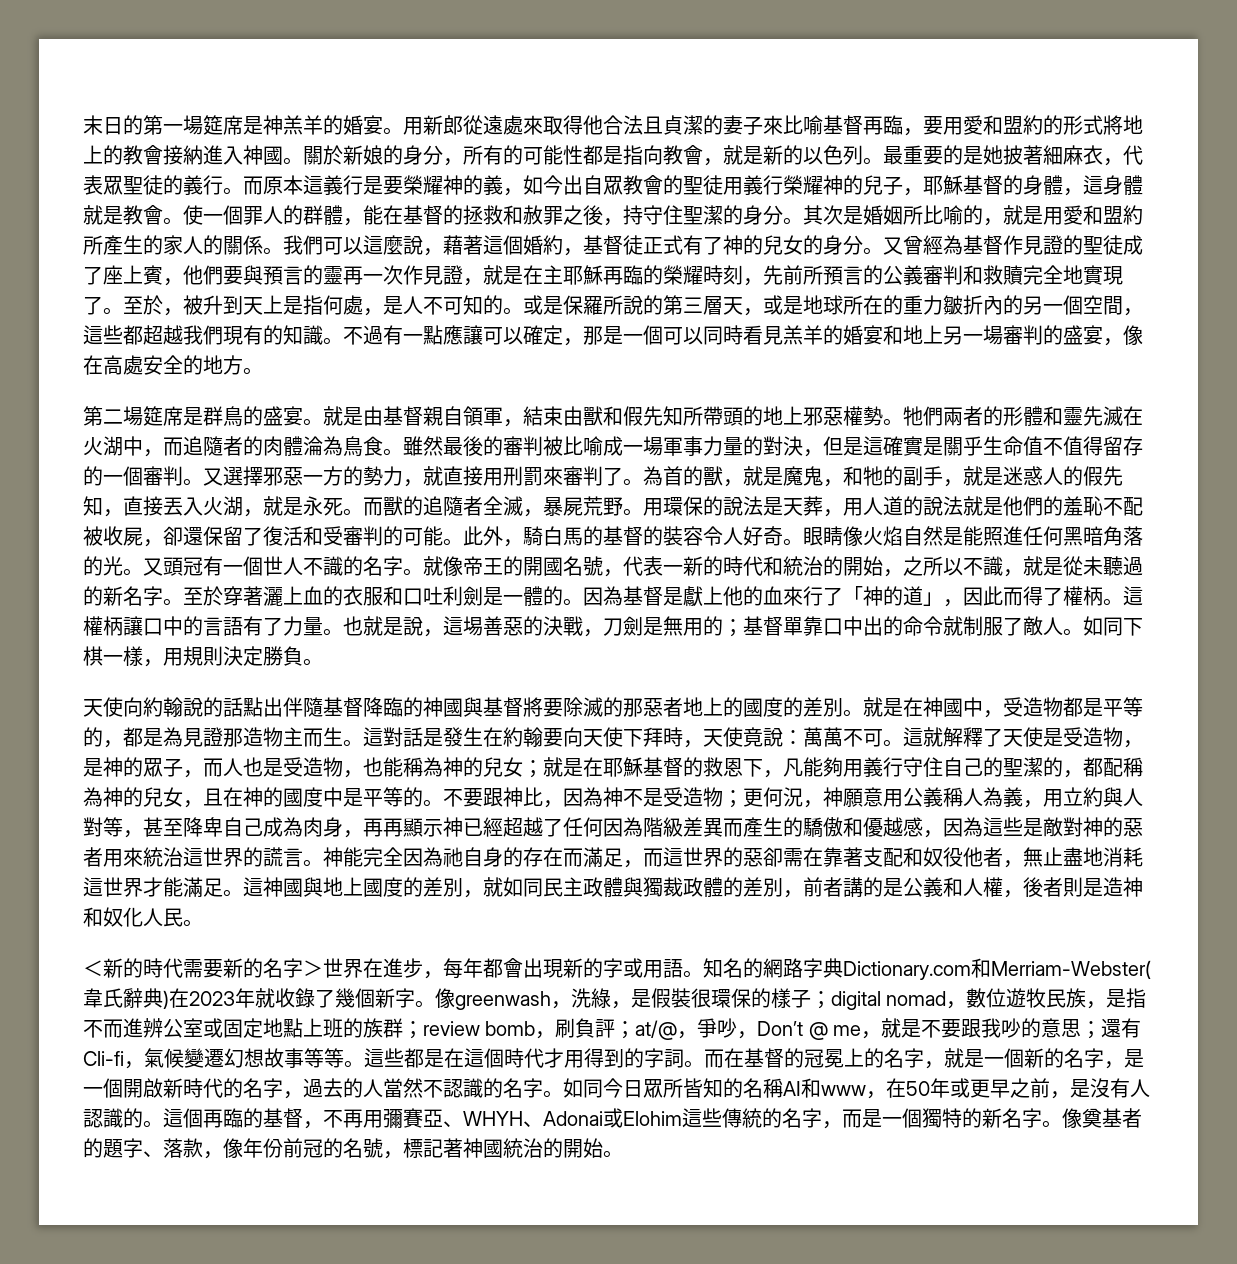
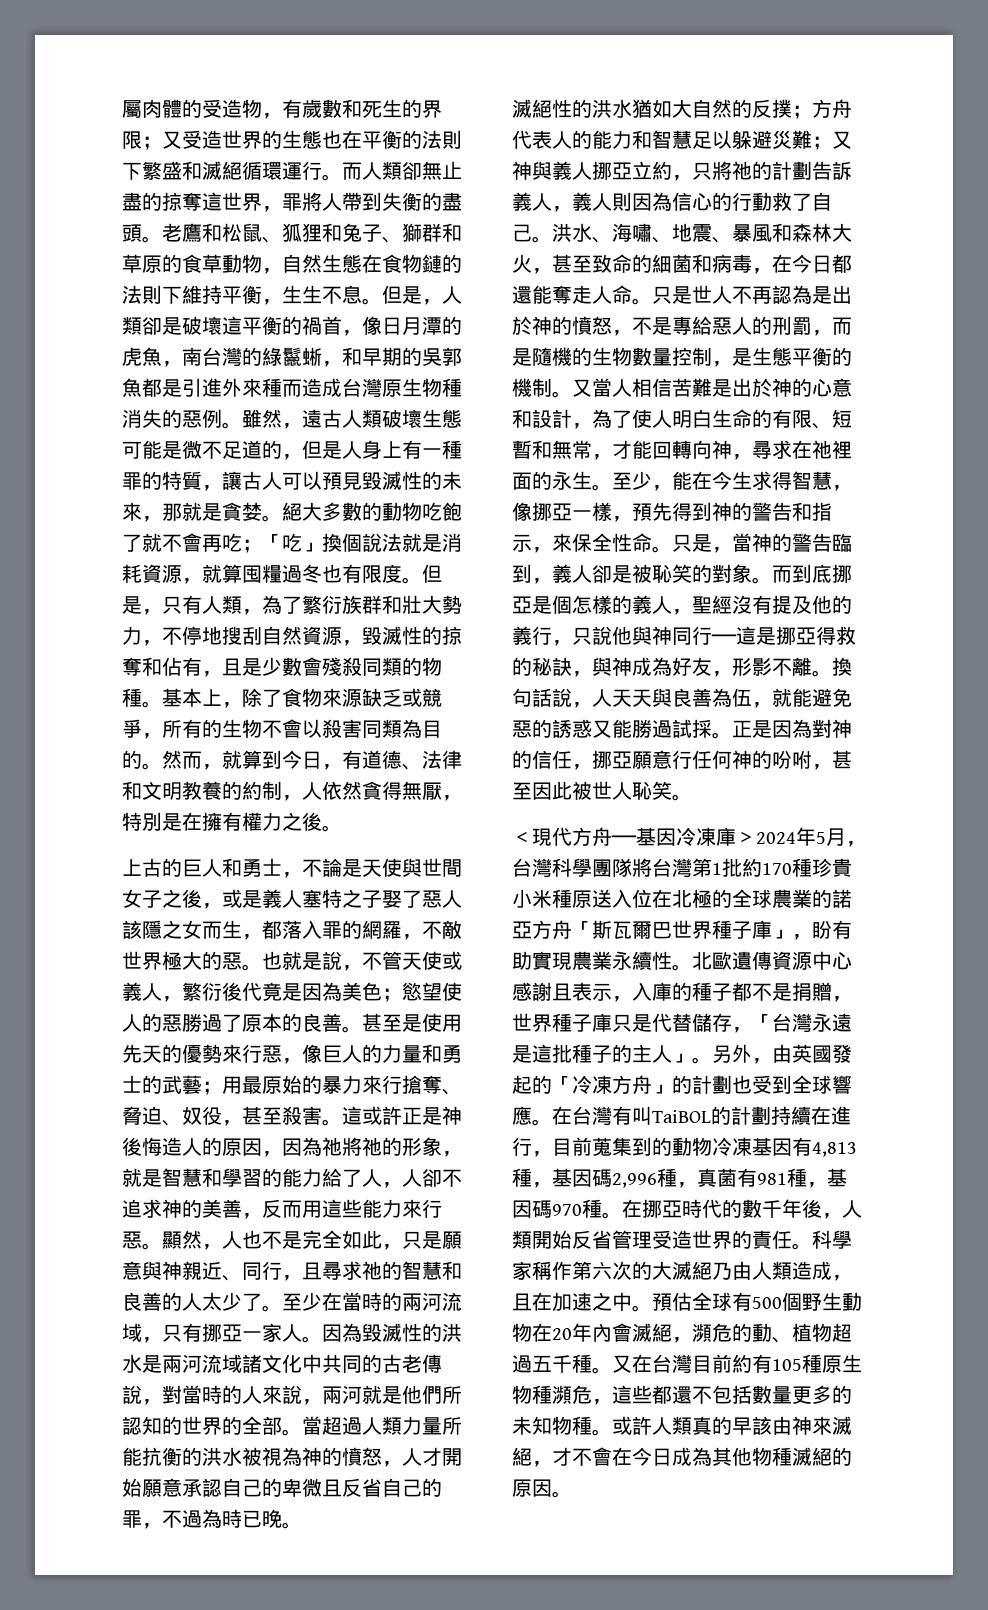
[83,115,1143,136] [83,145,1143,166] [83,175,1143,196] [83,205,1143,226] [83,235,1143,256] [83,265,1123,286] [83,295,1143,316] [83,325,1143,346] [83,355,263,375] [83,406,1143,427] [83,436,1143,457] [83,466,1123,487] [83,496,1143,517] [83,526,1143,547] [83,556,1143,577] [83,586,1143,607] [83,616,1143,637] [83,646,323,667] [83,697,1143,718] [83,727,1143,748] [83,757,1143,778] [83,787,1143,808] [83,817,1143,838] [83,847,1143,868] [83,877,1143,898] [83,907,203,927] [83,958,1151,980] [83,988,1147,1010] [83,1018,1142,1040] [83,1048,1144,1069] [83,1078,1150,1099] [83,1108,1142,1129] [83,1138,603,1159] 末日的第一場筵席是神羔羊的婚宴。用新郎從遠處來取得他合法且貞潔的妻子來比喻基督再臨，要用愛和盟約的形式將地上的教會接納進入神國。關於新娘的身分，所有的可能性都是指向教會，就是新的以色列。最重要的是她披著細麻衣，代表眾聖徒的義行。而原本這義行是要榮耀神的義，如今出自眾教會的聖徒用義行榮耀神的兒子，耶穌基督的身體，這身體就是教會。使一個罪人的群體，能在基督的拯救和赦罪之後，持守住聖潔的身分。其次是婚姻所比喻的，就是用愛和盟約所產生的家人的關係。我們可以這麼說，藉著這個婚約，基督徒正式有了神的兒女的身分。又曾經為基督作見證的聖徒成了座上賓，他們要與預言的靈再一次作見證，就是在主耶穌再臨的榮耀時刻，先前所預言的公義審判和救贖完全地實現了。至於，被升到天上是指何處，是人不可知的。或是保羅所說的第三層天，或是地球所在的重力皺折內的另一個空間，這些都超越我們現有的知識。不過有一點應讓可以確定，那是一個可以同時看見羔羊的婚宴和地上另一場審判的盛宴，像在高處安全的地方。 // 第二場筵席是群鳥的盛宴。就是由基督親自領軍，結束由獸和假先知所帶頭的地上邪惡權勢。牠們兩者的形體和靈先滅在火湖中，而追隨者的肉體淪為鳥食。雖然最後的審判被比喻成一場軍事力量的對決，但是這確實是關乎生命值不值得留存的一個審判。又選擇邪惡一方的勢力，就直接用刑罰來審判了。為首的獸，就是魔鬼，和牠的副手，就是迷惑人的假先知，直接丟入火湖，就是永死。而獸的追隨者全滅，暴屍荒野。用環保的說法是天葬，用人道的說法就是他們的羞恥不配被收屍，卻還保留了復活和受審判的可能。此外，騎白馬的基督的裝容令人好奇。眼睛像火焰自然是能照進任何黑暗角落的光。又頭冠有一個世人不識的名字。就像帝王的開國名號，代表一新的時代和統治的開始，之所以不識，就是從未聽過的新名字。至於穿著灑上血的衣服和口吐利劍是一體的。因為基督是獻上他的血來行了「神的道」，因此而得了權柄。這權柄讓口中的言語有了力量。也就是說，這埸善惡的決戰，刀劍是無用的；基督單靠口中出的命令就制服了敵人。如同下棋一樣，用規則決定勝負。 // 天使向約翰說的話點出伴隨基督降臨的神國與基督將要除滅的那惡者地上的國度的差別。就是在神國中，受造物都是平等的，都是為見證那造物主而生。這對話是發生在約翰要向天使下拜時，天使竟說：萬萬不可。這就解釋了天使是受造物，是神的眾子，而人也是受造物，也能稱為神的兒女；就是在耶穌基督的救恩下，凡能夠用義行守住自己的聖潔的，都配稱為神的兒女，且在神的國度中是平等的。不要跟神比，因為神不是受造物；更何況，神願意用公義稱人為義，用立約與人對等，甚至降卑自己成為肉身，再再顯示神已經超越了任何因為階級差異而產生的驕傲和優越感，因為這些是敵對神的惡者用來統治這世界的謊言。神能完全因為祂自身的存在而滿足，而這世界的惡卻需在靠著支配和奴役他者，無止盡地消耗這世界才能滿足。這神國與地上國度的差別，就如同民主政體與獨裁政體的差別，前者講的是公義和人權，後者則是造神和奴化人民。 // ＜新的時代需要新的名字＞世界在進步，每年都會出現新的字或用語。知名的網路字典Dictionary.com和Merriam-Webster(韋氏辭典)在2023年就收錄了幾個新字。像greenwash，洗綠，是假裝很環保的樣子；digital nomad，數位遊牧民族，是指不而進辨公室或固定地點上班的族群；review bomb，刷負評；at/@，爭吵，Don’t @ me，就是不要跟我吵的意思；還有Cli-fi，氣候變遷幻想故事等等。這些都是在這個時代才用得到的字詞。而在基督的冠冕上的名字，就是一個新的名字，是一個開啟新時代的名字，過去的人當然不認識的名字。如同今日眾所皆知的名稱AI和www，在50年或更早之前，是沒有人認識的。這個再臨的基督，不再用彌賽亞、WHYH、Adonai或Elohim這些傳統的名字，而是一個獨特的新名字。像奠基者的題字、落款，像年份前冠的名號，標記著神國統治的開始 -> [122,99,442,119] [122,130,462,150] [122,161,462,181] [122,192,462,212] [122,223,462,243] [122,254,462,274] [122,285,462,305] [122,316,462,336] [122,347,462,367] [122,378,462,398] [122,409,462,429] [122,440,462,460] [122,471,462,491] [122,502,462,522] [122,533,462,553] [122,564,442,584] [122,595,462,615] [122,626,462,646] [122,657,442,677] [122,688,442,708] [122,719,442,739] [122,750,462,770] [122,781,462,801] [122,812,342,832] [122,858,462,878] [122,889,462,909] [122,920,462,940] [122,951,462,971] [122,982,462,1002] [122,1013,462,1033] [122,1044,462,1064] [122,1075,462,1095] [122,1106,462,1126] [122,1137,462,1157] [122,1168,462,1188] [122,1199,442,1219] [122,1230,462,1250] [122,1261,462,1281] [122,1292,462,1312] [122,1323,462,1343] [122,1354,442,1373] [122,1385,462,1405] [122,1416,462,1436] [122,1447,462,1467] [122,1478,442,1497] [122,1509,302,1529] [512,99,852,119] [512,130,852,150] [512,161,852,181] [512,192,832,212] [512,223,852,243] [512,254,852,274] [512,285,852,305] [512,316,852,336] [512,347,852,367] [512,378,852,398] [512,409,852,429] [512,440,852,460] [512,471,852,491] [512,502,832,522] [512,533,852,553] [512,564,852,584] [512,595,852,615] [512,626,856,646] [512,657,852,677] [512,688,852,708] [512,719,852,739] [512,750,852,770] [512,781,692,801] [512,827,866,847] [512,858,852,878] [512,889,852,908] [512,920,852,940] [512,951,852,971] [512,982,852,1002] [512,1013,852,1033] [512,1044,852,1064] [512,1075,852,1095] [512,1106,851,1126] [512,1137,857,1157] [512,1168,847,1188] [512,1199,862,1219] [512,1230,852,1250] [512,1261,852,1281] [512,1292,862,1312] [512,1323,852,1343] [512,1354,862,1374] [512,1385,852,1405] [512,1416,852,1436] [512,1447,852,1467] [512,1479,552,1497] 屬肉體的受造物，有歲數和死生的界限；又受造世界的生態也在平衡的法則下繁盛和滅絕循環運行。而人類卻無止盡的掠奪這世界，罪將人帶到失衡的盡頭。老鷹和松鼠、狐狸和兔子、獅群和草原的食草動物，自然生態在食物鏈的法則下維持平衡，生生不息。但是，人類卻是破壞這平衡的禍首，像日月潭的虎魚，南台灣的綠鬣蜥，和早期的吳郭魚都是引進外來種而造成台灣原生物種消失的惡例。雖然，遠古人類破壞生態可能是微不足道的，但是人身上有一種罪的特質，讓古人可以預見毀滅性的未來，那就是貪婪。絕大多數的動物吃飽了就不會再吃；「吃」換個說法就是消耗資源，就算囤糧過冬也有限度。但是，只有人類，為了繁衍族群和壯大勢力，不停地搜刮自然資源，毀滅性的掠奪和佔有，且是少數會殘殺同類的物種。基本上，除了食物來源缺乏或競爭，所有的生物不會以殺害同類為目的。然而，就算到今日，有道德、法律和文明教養的約制，人依然貪得無厭，特別是在擁有權力之後。 // 上古的巨人和勇士，不論是天使與世間女子之後，或是義人塞特之子娶了惡人該隱之女而生，都落入罪的網羅，不敵世界極大的惡。也就是說，不管天使或義人，繁衍後代竟是因為美色；慾望使人的惡勝過了原本的良善。甚至是使用先天的優勢來行惡，像巨人的力量和勇士的武藝；用最原始的暴力來行搶奪、脅迫、奴役，甚至殺害。這或許正是神後悔造人的原因，因為祂將祂的形象，就是智慧和學習的能力給了人，人卻不追求神的美善，反而用這些能力來行惡。顯然，人也不是完全如此，只是願意與神親近、同行，且尋求祂的智慧和良善的人太少了。至少在當時的兩河流域，只有挪亞一家人。因為毀滅性的洪水是兩河流域諸文化中共同的古老傳說，對當時的人來說，兩河就是他們所認知的世界的全部。當超過人類力量所能抗衡的洪水被視為神的憤怒，人才開始願意承認自己的卑微且反省自己的罪，不過為時已晚。 // 滅絕性的洪水猶如大自然的反撲；方舟代表人的能力和智慧足以躲避災難；又神與義人挪亞立約，只將祂的計劃告訴義人，義人則因為信心的行動救了自己。洪水、海嘯、地震、暴風和森林大火，甚至致命的細菌和病毒，在今日都還能奪走人命。只是世人不再認為是出於神的憤怒，不是專給惡人的刑罰，而是隨機的生物數量控制，是生態平衡的機制。又當人相信苦難是出於神的心意和設計，為了使人明白生命的有限、短暫和無常，才能回轉向神，尋求在祂裡面的永生。至少，能在今生求得智慧，像挪亞一樣，預先得到神的警告和指示，來保全性命。只是，當神的警告臨到，義人卻是被恥笑的對象。而到底挪亞是個怎樣的義人，聖經沒有提及他的義行，只說他與神同行──這是挪亞得救的秘訣，與神成為好友，形影不離。換句話說，人天天與良善為伍，就能避免惡的誘惑又能勝過試採。正是因為對神的信任，挪亞願意行任何神的吩咐，甚至因此被世人恥笑。 // ＜現代方舟──基因冷凍庫＞2024年5月，台灣科學團隊將台灣第1批約170種珍貴小米種原送入位在北極的全球農業的諾亞方舟「斯瓦爾巴世界種子庫」，盼有助實現農業永續性。北歐遺傳資源中心感謝且表示，入庫的種子都不是捐贈，世界種子庫只是代替儲存，「台灣永遠是這批種子的主人」。另外，由英國發起的「冷凍方舟」的計劃也受到全球響應。在台灣有叫TaiBOL的計劃持續在進行，目前蒐集到的動物冷凍基因有4,813種，基因碼2,996種，真菌有981種，基因碼970種。在挪亞時代的數千年後，人類開始反省管理受造世界的責任。科學家稱作第六次的大滅絕乃由人類造成，且在加速之中。預估全球有500個野生動物在20年內會滅絕，瀕危的動、植物超過五千種。又在台灣目前約有105種原生物種瀕危，這些都還不包括數量更多的未知物種。或許人類真的早該由神來滅絕，才不會在今日成為其他物種滅絕的原因

